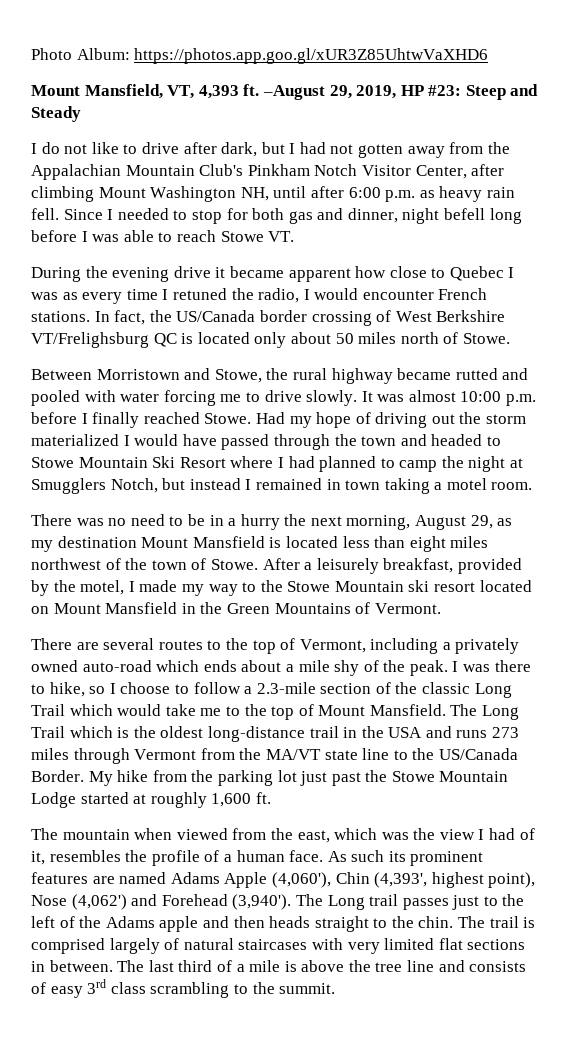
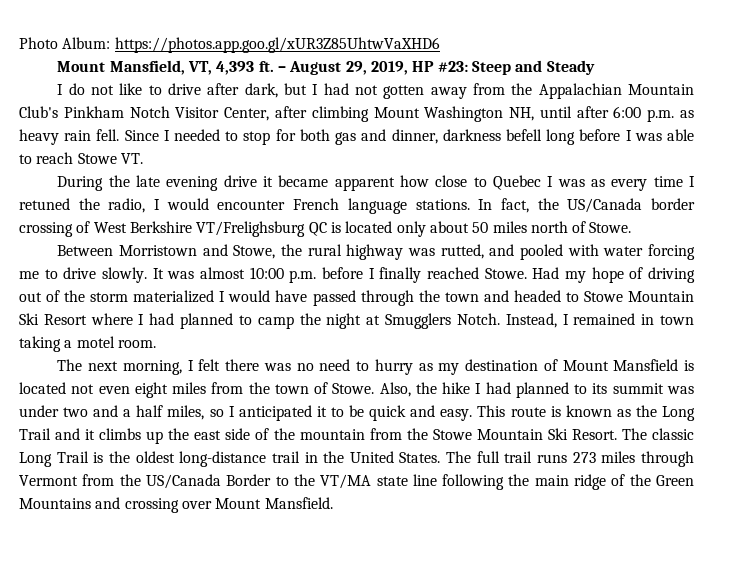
[262,85,325,100] –August -> [278,61,342,75] – August
[402,208,440,224] night -> [442,129,501,141] darkness
(108, 272) none -> [136,175,161,187] late
(488, 294) none -> [347,198,407,214] language
[397,368,498,380] became rutted -> [408,244,484,259] was rutted,
(455, 419) none -> [46,290,61,302] of
[110,478,241,493] Notch, but instead -> [456,313,557,328] Notch. Instead,
[31,514,493,530] There was no need to be in a hurry the next morning, August 29, -> [57,359,413,375] The next morning, I felt there was no need to hurry
(137, 542) none -> [543,359,558,371] of
[342,536,489,552] [31,558,522,574] [31,580,532,596] [31,602,441,614] [31,638,520,654] [31,660,531,676] [31,682,512,698] [31,704,520,720] [31,726,113,738] less than eight miles northwest of the town of Stowe. After a leisurely breakfast, provided by the motel, I made my way to the Stowe Mountain ski resort located on Mount Mansfield in the Green Mountains of Vermont. // There are several routes to the top of Vermont, including a privately owned auto-road which ends about a mile shy of the peak. I was there to hike, so I choose to follow a 2.3-mile section of the classic Long Trail which would take me to the top of Mount Mansfield. The Long Trail which -> [71,382,694,398] [19,405,695,421] [19,428,694,444] [19,451,89,467] not even eight miles from the town of Stowe. Also, the hike I had planned to its summit was under two and a half miles, so I anticipated it to be quick and easy. This route is known as the Long Trail and it climbs up the east side of the mountain from the Stowe Mountain Ski Resort. The classic Long Trail
[388,726,452,738] USA and -> [349,451,533,463] United States. The full trail
[265,748,518,760] [31,770,509,786] [31,792,271,808] [31,828,535,843] [31,850,484,866] [31,872,536,888] [31,894,525,910] [31,916,536,932] [31,938,526,954] [31,960,527,972] [31,979,336,998] MA/VT state line to the US/Canada Border. My hike from the parking lot just past the Stowe Mountain Lodge started at roughly 1,600 ft. // The mountain when viewed from the east, which was the view I had of it, resembles the profile of a human face. As such its prominent features are named Adams Apple (4,060'), Chin (4,393', highest point), Nose (4,062') and Forehead (3,940'). The Long trail passes just to the left of the Adams apple and then heads straight to the chin. The trail is comprised largely of natural staircases with very limited flat sections in between. The last third of a mile is above the tree line and consists of easy 3rd class scrambling to the summit. -> [145,474,694,490] [19,497,333,513] US/Canada Border to the VT/MA state line following the main ridge of the Green Mountains and crossing over Mount Mansfield.

